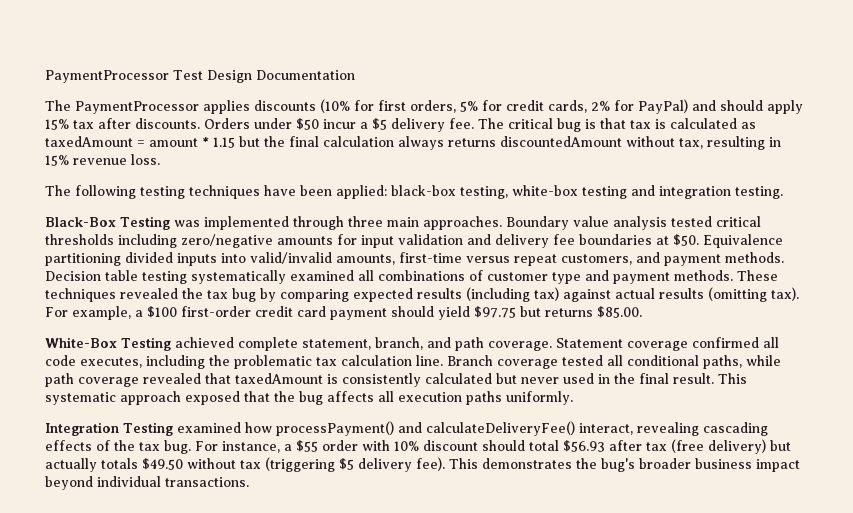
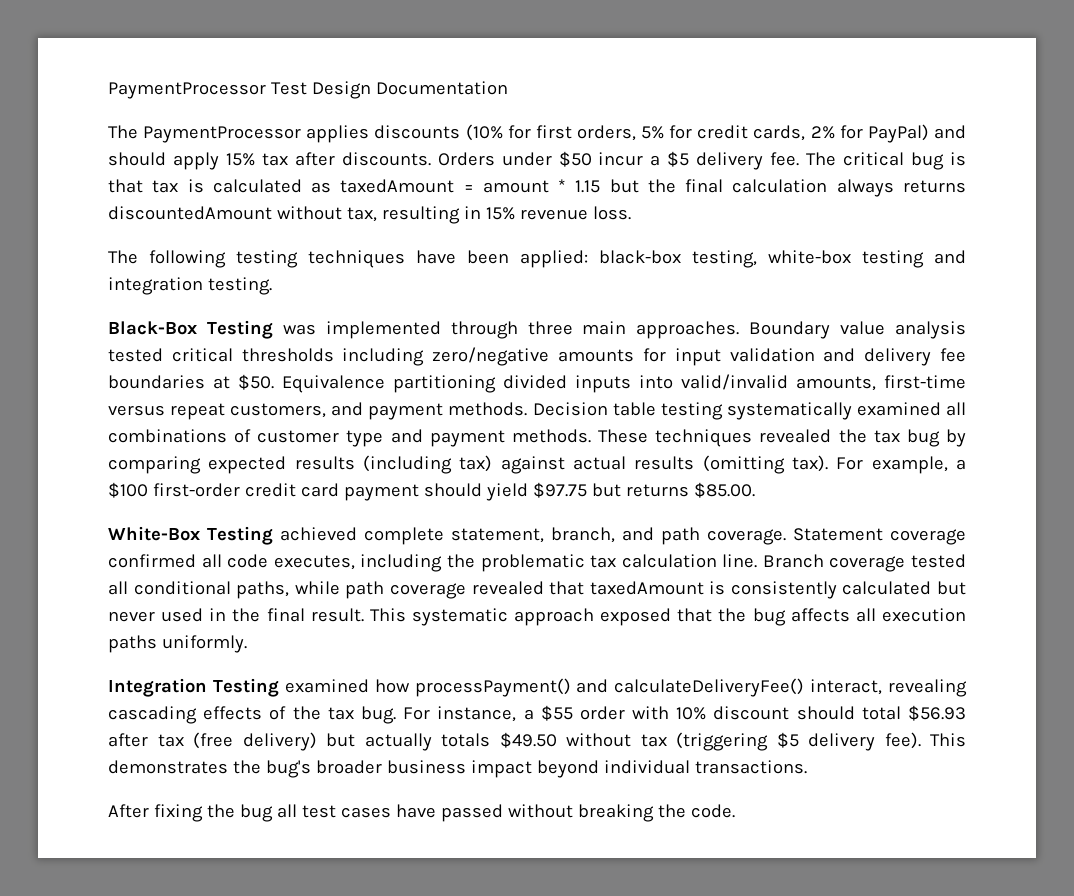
(249, 482) none -> [108,804,735,822] // After fixing the bug all test cases have passed without breaking the code.

